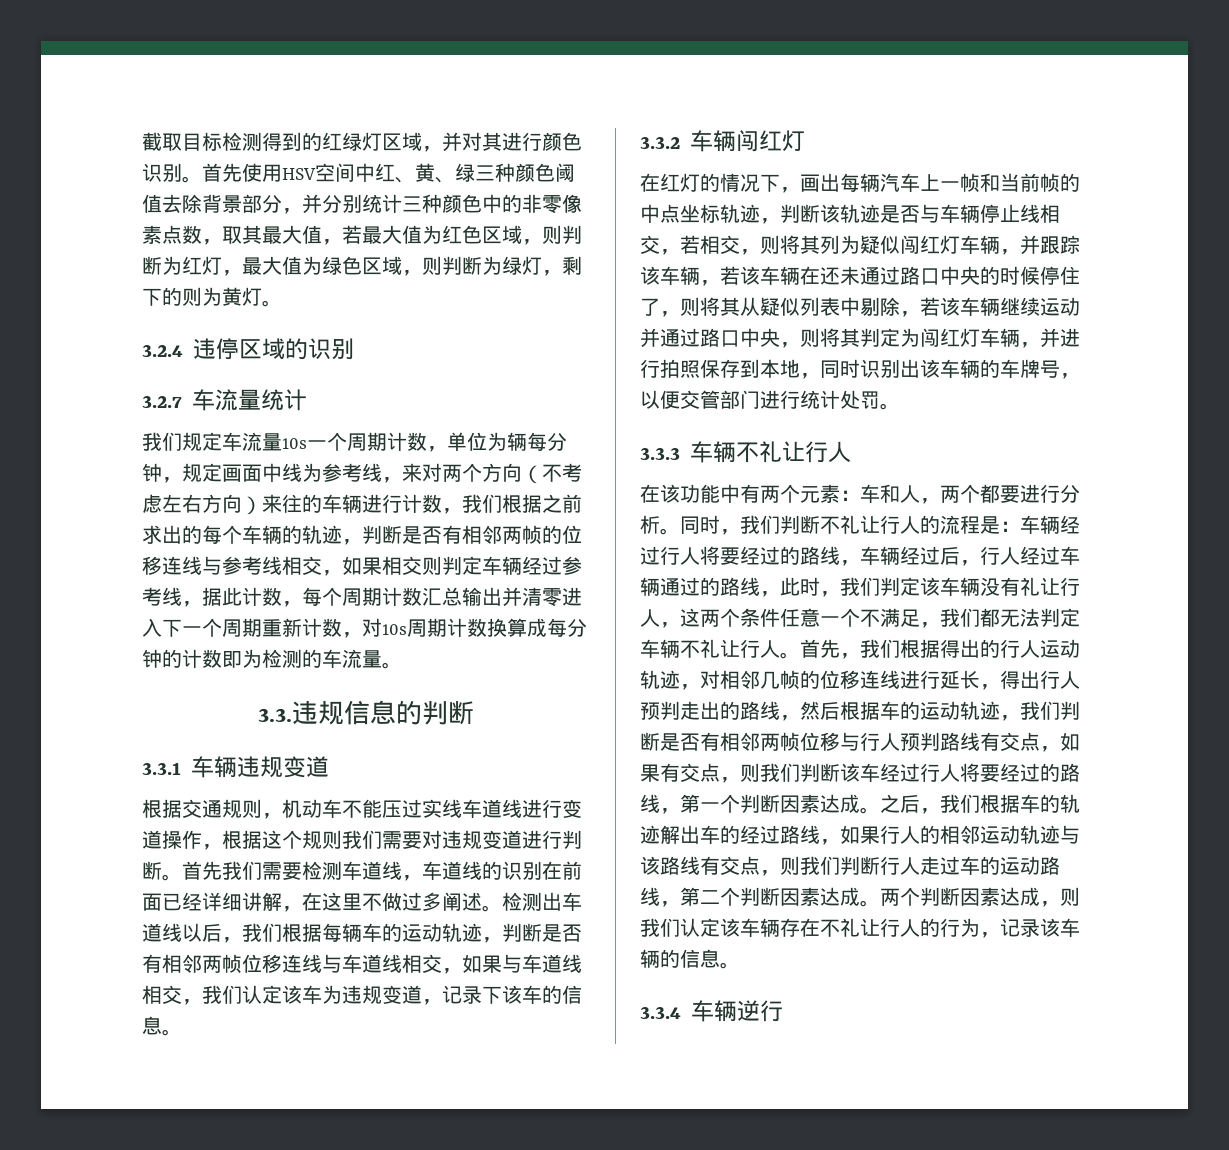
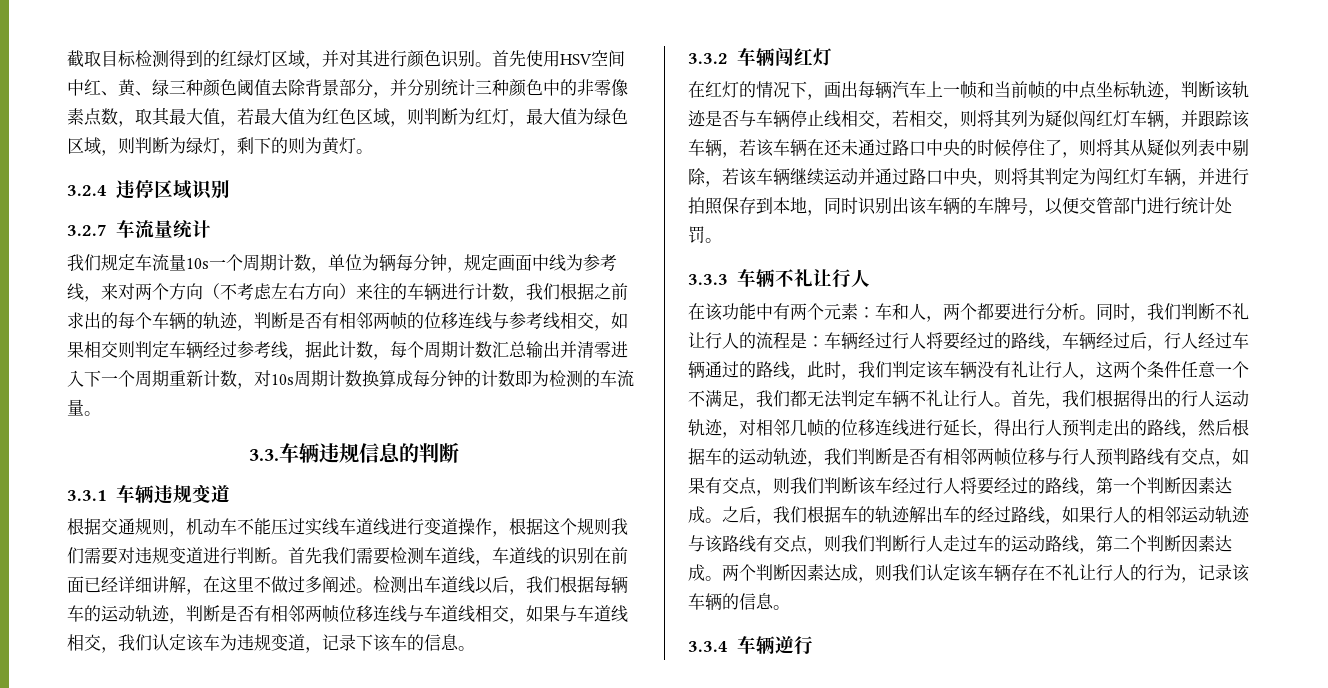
[284,338,308,360] 的 -> (192, 189) none
(292, 715) none -> [278,443,319,463] 车辆

